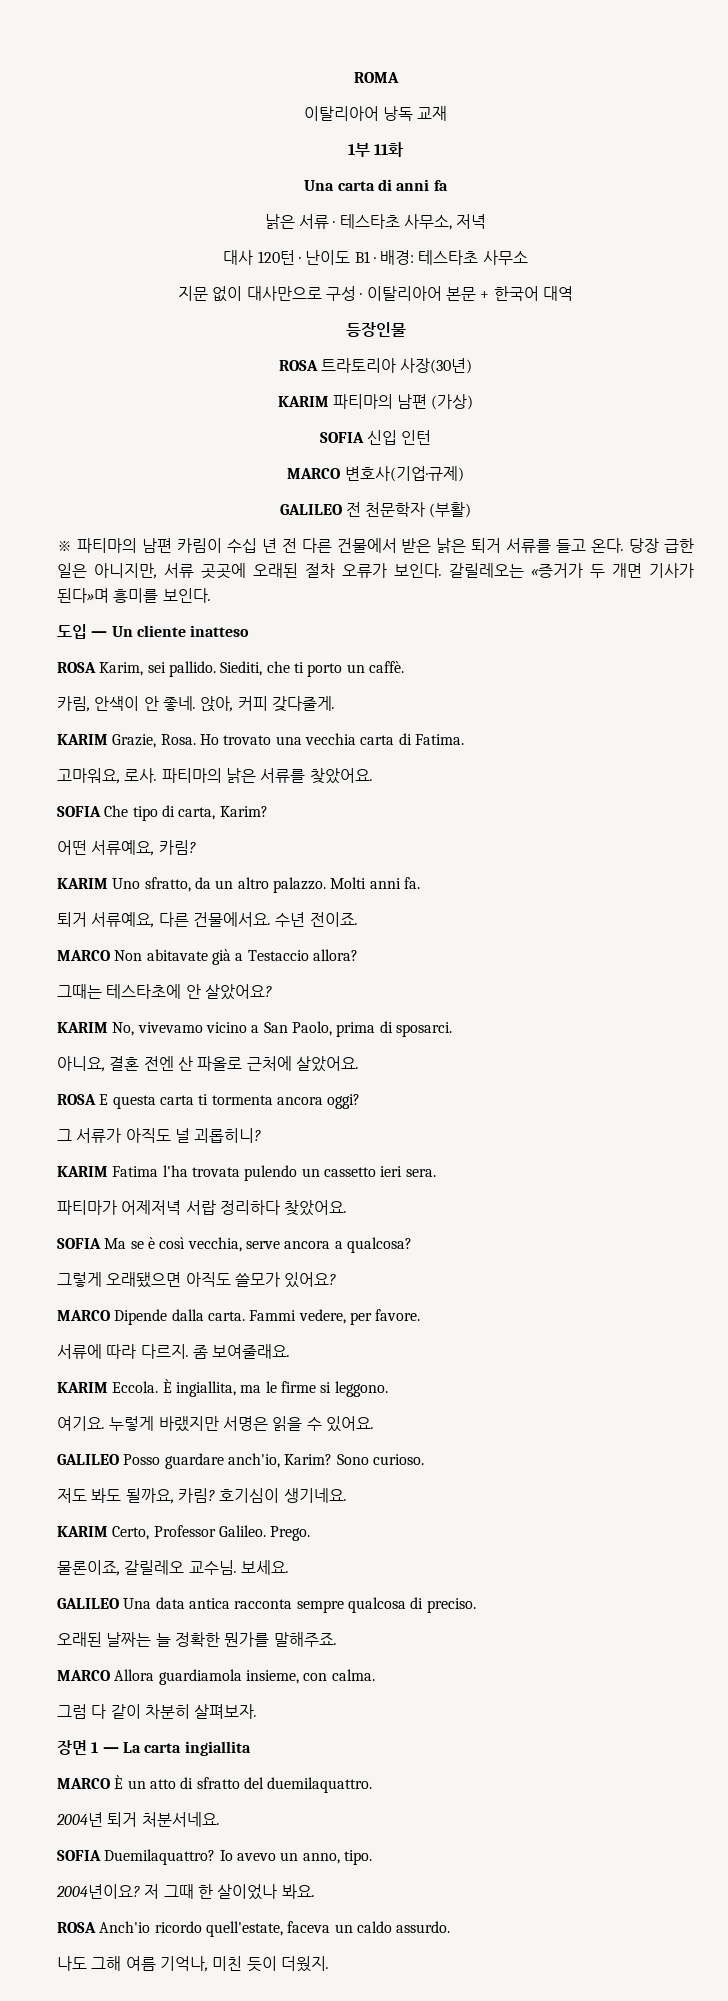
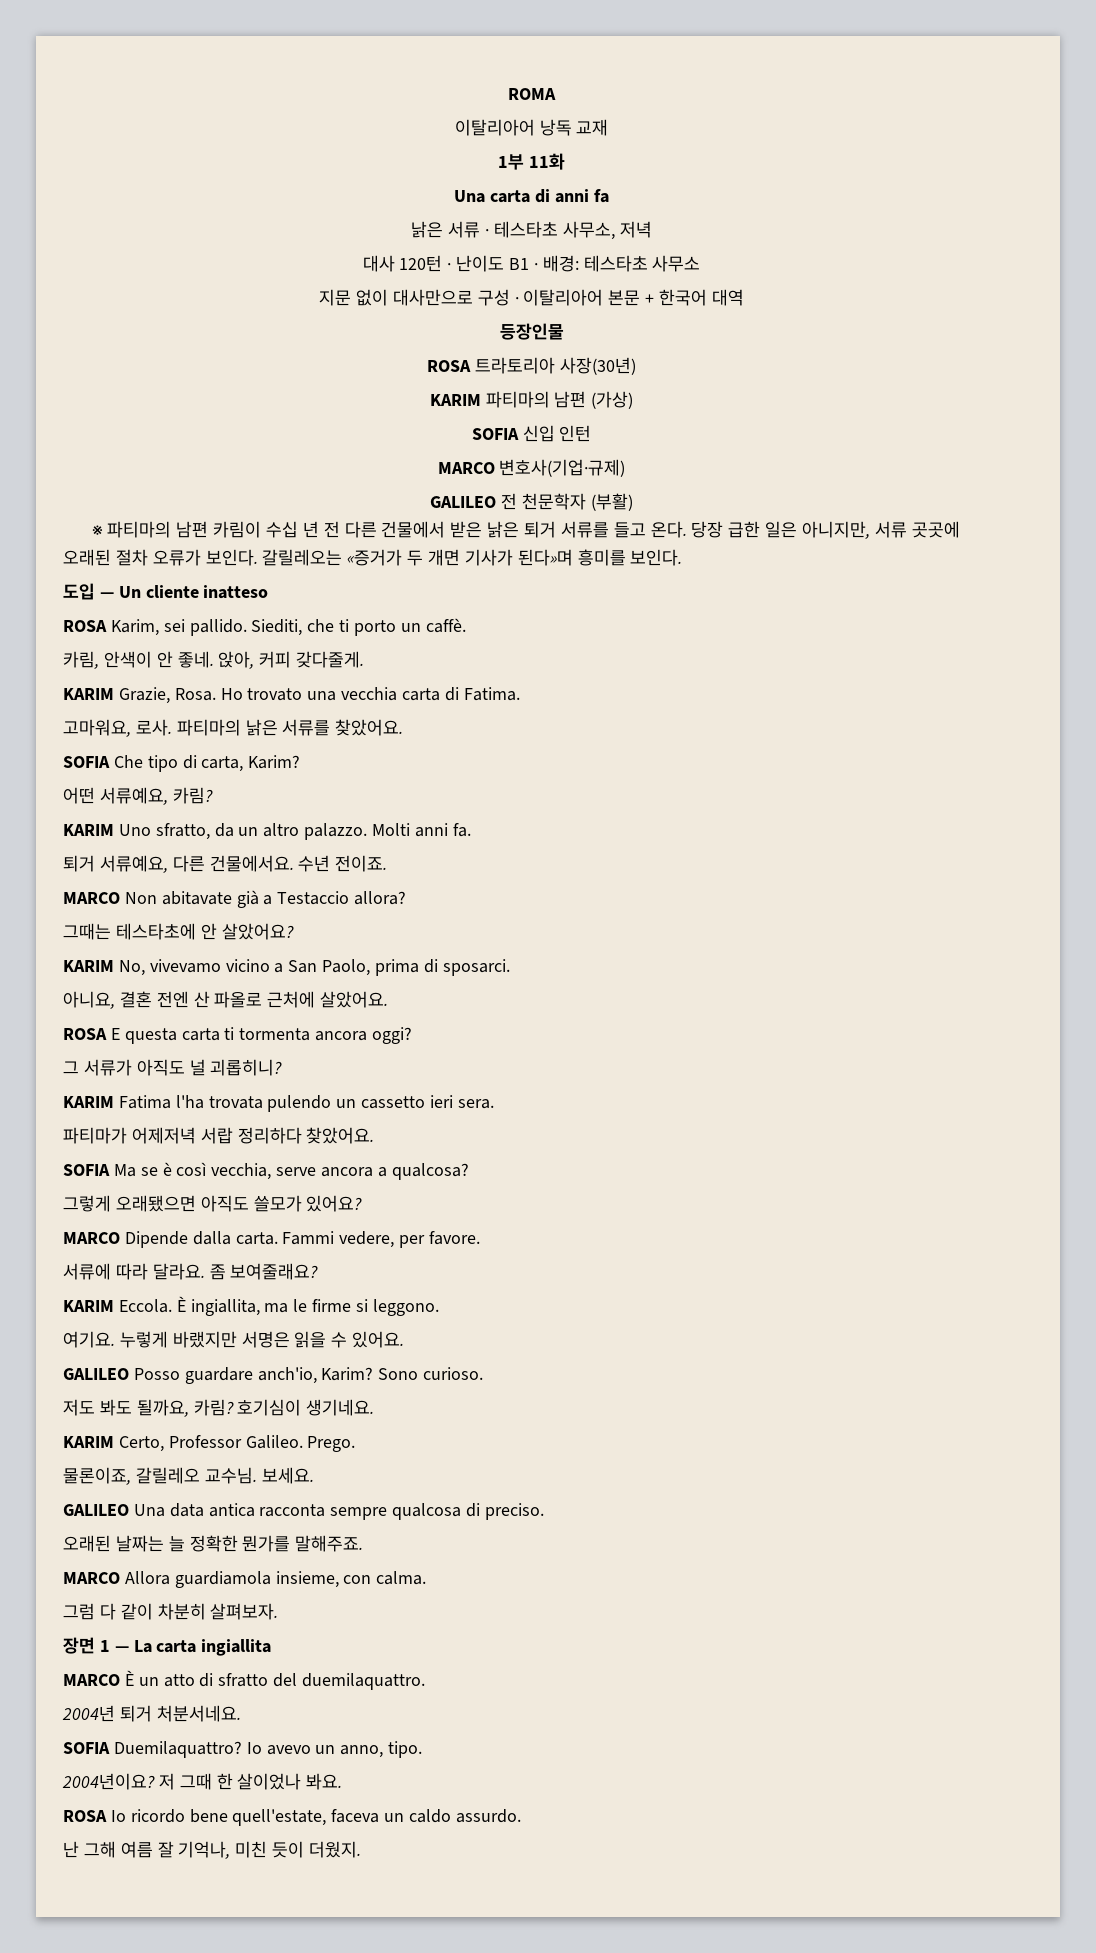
[140,1344,291,1359] 다르지. 좀 보여줄래요. -> [152,1263,319,1280] 달라요. 좀 보여줄래요?
[99,1921,202,1933] Anch'io ricordo -> [110,1809,228,1823] Io ricordo bene
[57,1956,87,1971] 나도 -> [63,1841,79,1858] 난
(156, 1963) none -> [157,1841,174,1858] 잘

